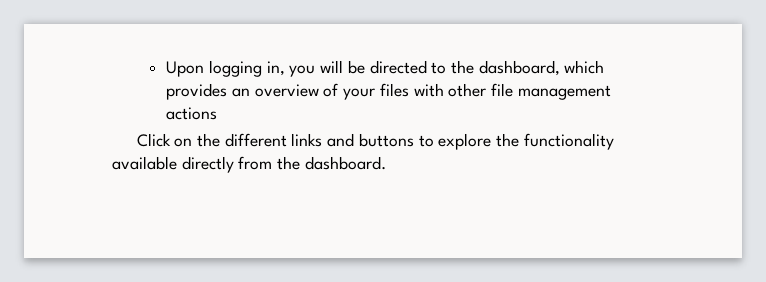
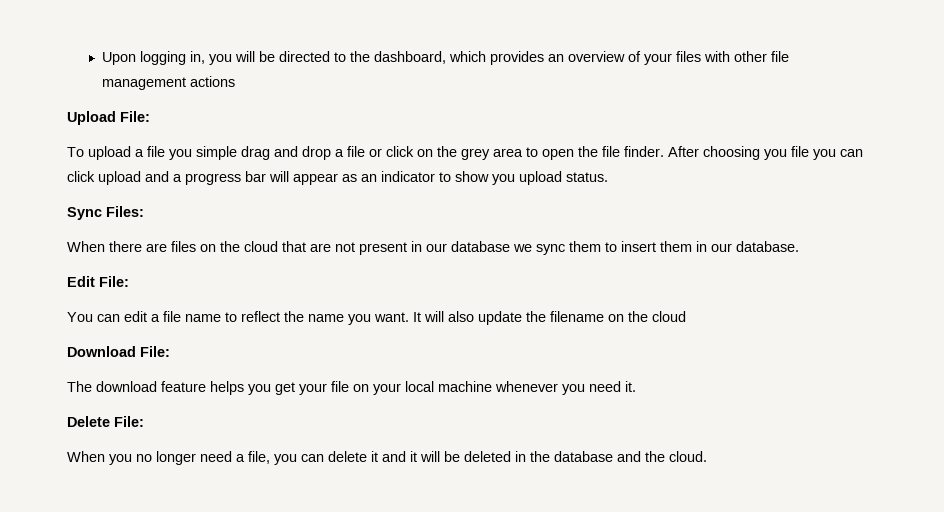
[136,133,614,150] [112,156,386,173] Click on the different links and buttons to explore the functionality available directly from the dashboard. -> [67,111,150,125] [67,146,863,160] [67,171,608,185] [67,206,144,220] [67,241,799,255] [67,276,129,287] [67,311,686,325] [67,346,170,357] [67,381,636,395] [67,416,144,427] [67,451,707,465] Upload File: // To upload a file you simple drag and drop a file or click on the grey area to open the file finder. After choosing you file you can click upload and a progress bar will appear as an indicator to show you upload status. // Sync Files: // When there are files on the cloud that are not present in our database we sync them to insert them in our database. // Edit File: // You can edit a file name to reflect the name you want. It will also update the filename on the cloud // Download File: // The download feature helps you get your file on your local machine whenever you need it. // Delete File: // When you no longer need a file, you can delete it and it will be deleted in the database and the cloud.

